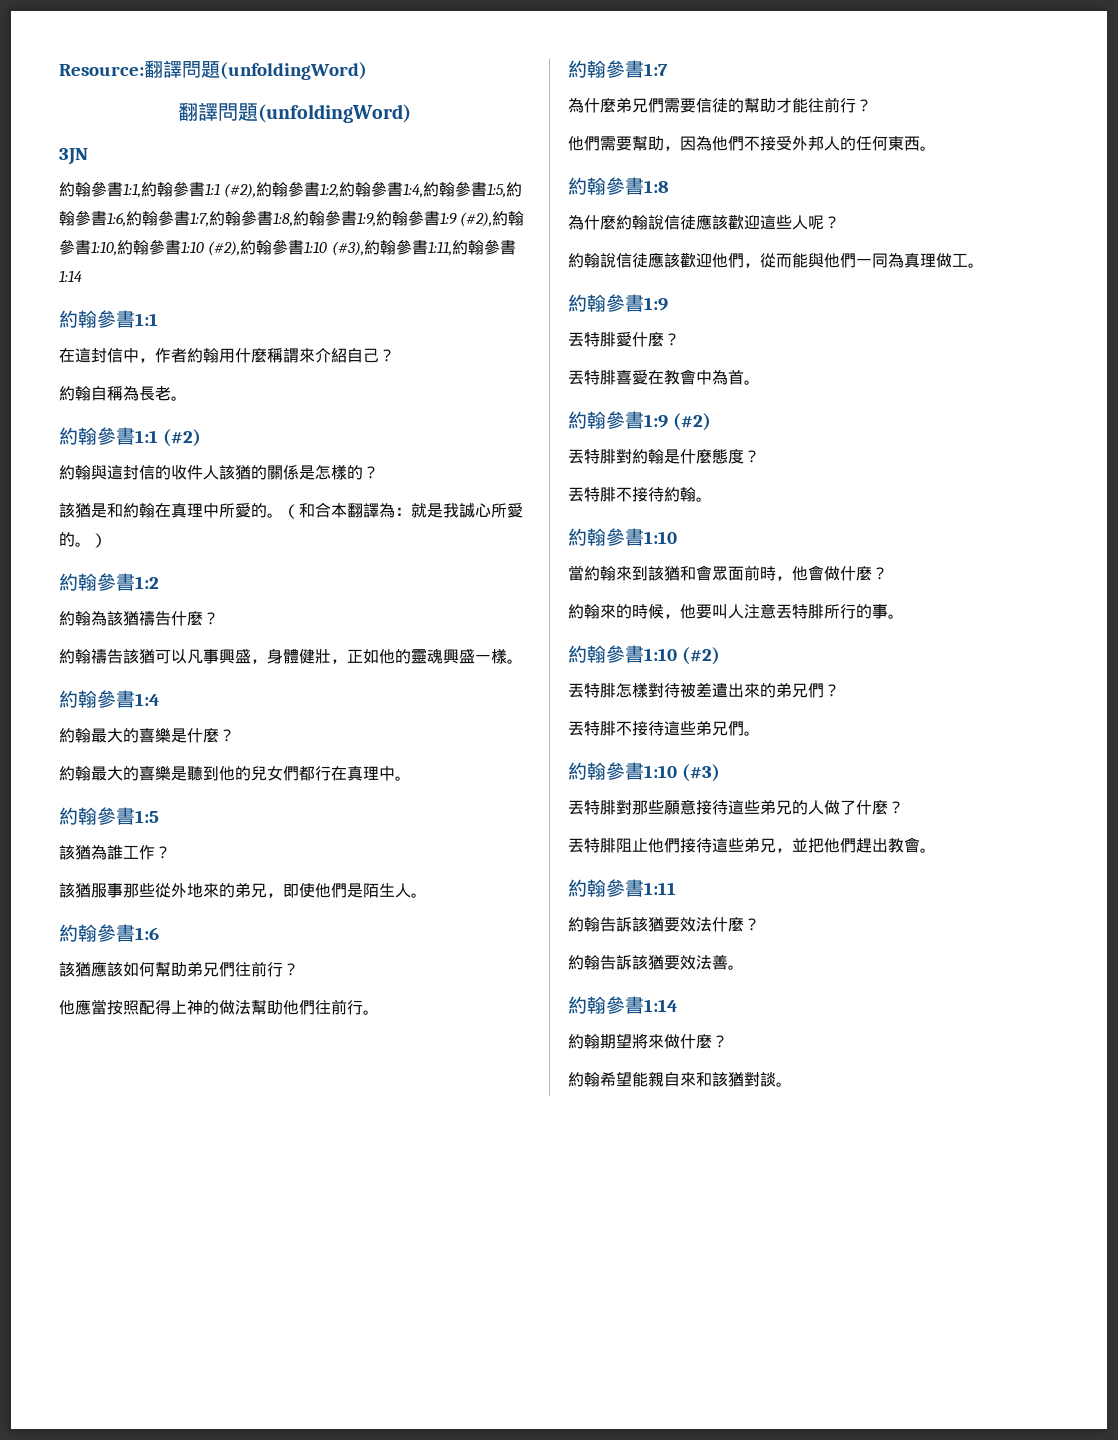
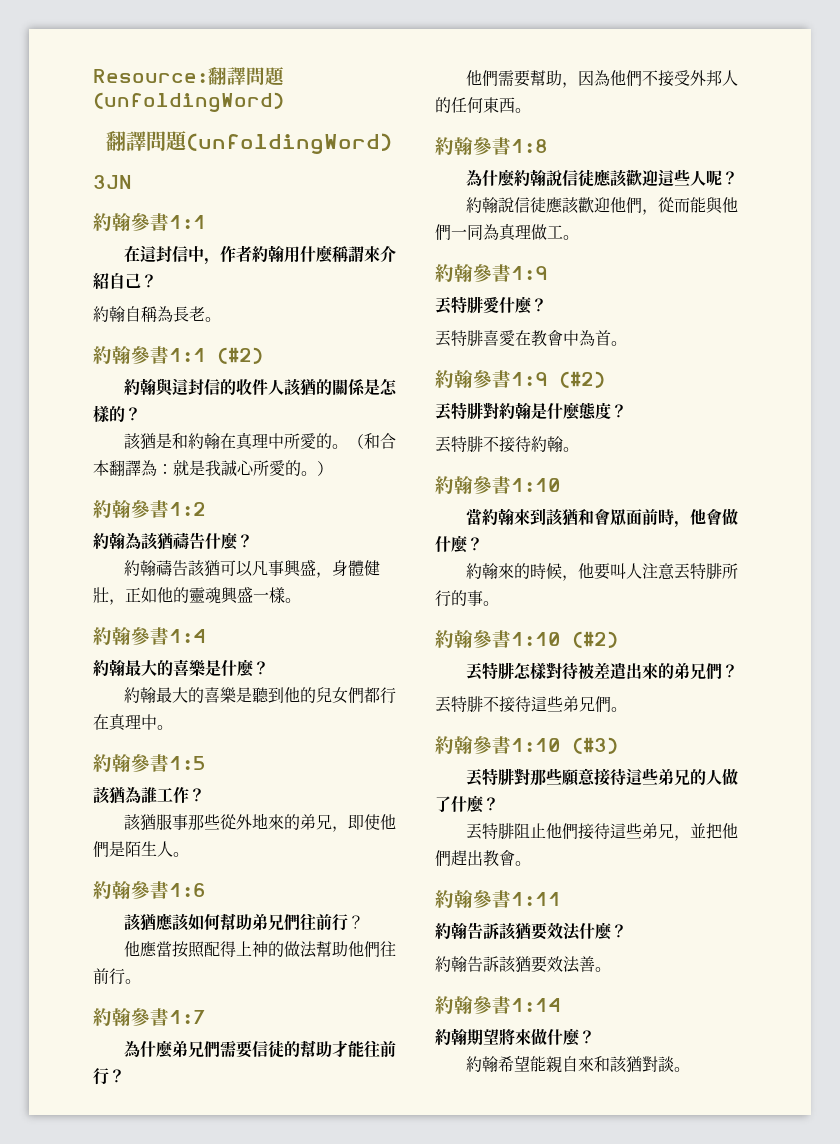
[59,181,523,198] [59,210,525,227] [59,239,516,256] [59,270,82,282] // 約翰參書1:1,約翰參書1:1 (#2),約翰參書1:2,約翰參書1:4,約翰參書1:5,約翰參書1:6,約翰參書1:7,約翰參書1:8,約翰參書1:9,約翰參書1:9 (#2),約翰參書1:10,約翰參書1:10 (#2),約翰參書1:10 (#3),約翰參書1:11,約翰參書1:14 -> (132, 182) none

